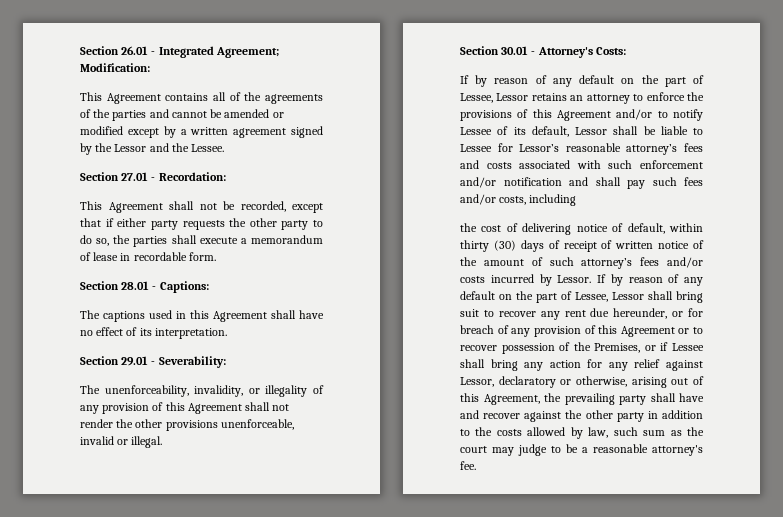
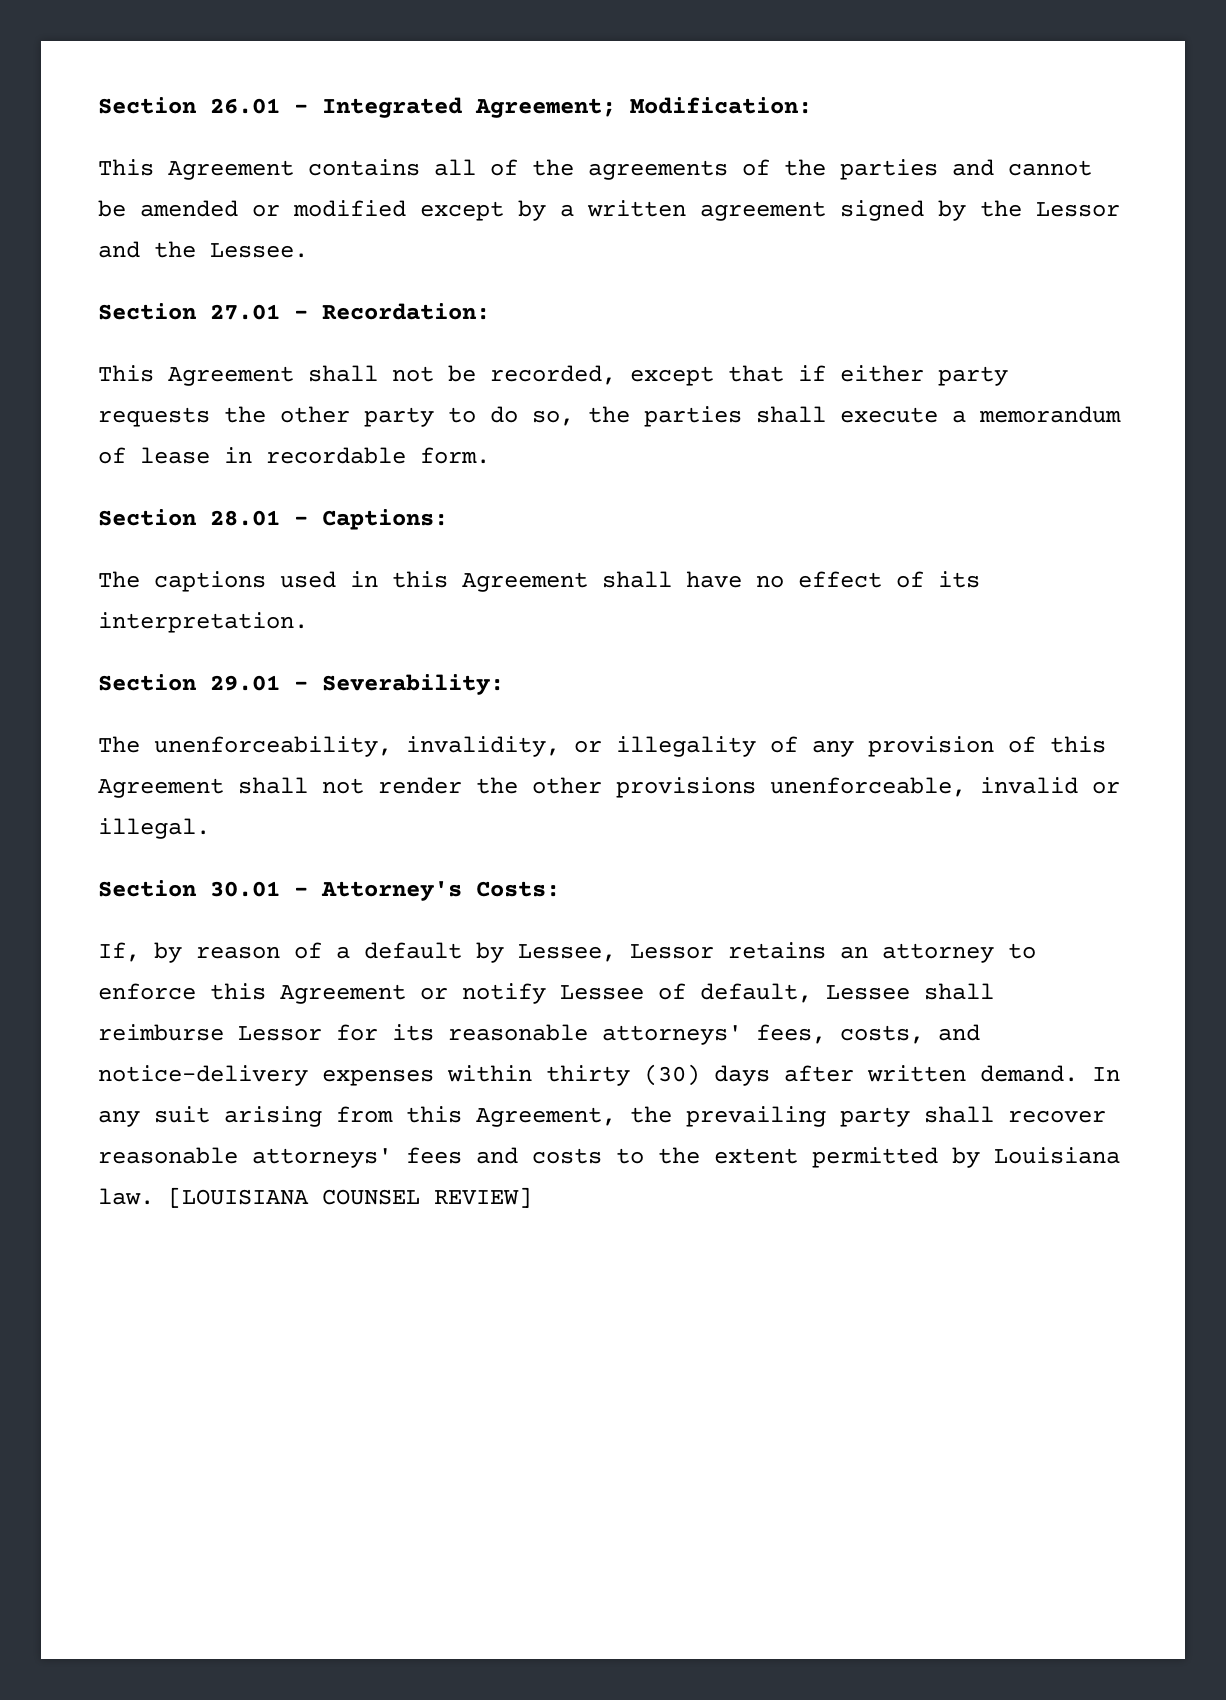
[460,75,704,87] If by reason of any default on the part of -> [98,942,504,963] If, by reason of a default by
[687,92,704,101] [460,109,703,121] [460,126,703,137] [460,143,703,155] [460,160,703,169] [460,177,703,189] [460,194,577,206] [460,223,703,235] [460,240,704,252] [460,257,703,269] [460,274,703,286] [460,291,703,303] [460,308,703,320] [460,325,703,337] [460,342,704,354] [460,359,703,371] [460,376,704,388] the provisions of this Agreement and/or to notify Lessee of its default, Lessor shall be liable to Lessee for Lessor’s reasonable attorney’s fees and costs associated with such enforcement and/or notification and shall pay such fees and/or costs, including // the cost of delivering notice of default, within thirty (30) days of receipt of written notice of the amount of such attorney’s fees and/or costs incurred by Lessor. If by reason of any default on the part of Lessee, Lessor shall bring suit to recover any rent due hereunder, or for breach of any provision of this Agreement or to recover possession of the Premises, or if Lessee shall bring any action for any relief against Lessor, declaratory or otherwise, arising out of -> [210,983,994,1004] [98,1024,980,1045] [98,1064,1120,1086] [98,1106,393,1127] this Agreement or notify Lessee of default, Lessee shall reimburse Lessor for its reasonable attorneys' fees, costs, and notice-delivery expenses within thirty (30) days after written demand. In any suit arising from
[679,393,704,402] [460,410,703,422] [460,427,704,439] [460,444,703,456] [460,461,476,470] have and recover against the other party in addition to the costs allowed by law, such sum as the court may judge to be a reasonable attorney's fee. -> [1008,1110,1106,1123] [98,1147,1120,1168] [98,1187,532,1208] recover reasonable attorneys' fees and costs to the extent permitted by Louisiana law. [LOUISIANA COUNSEL REVIEW]

